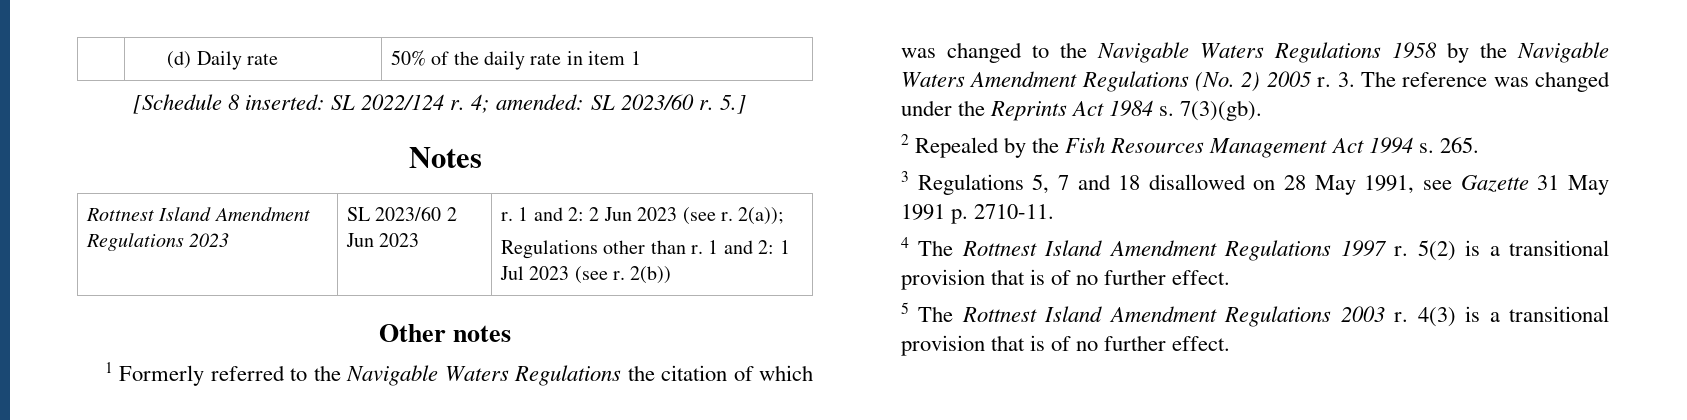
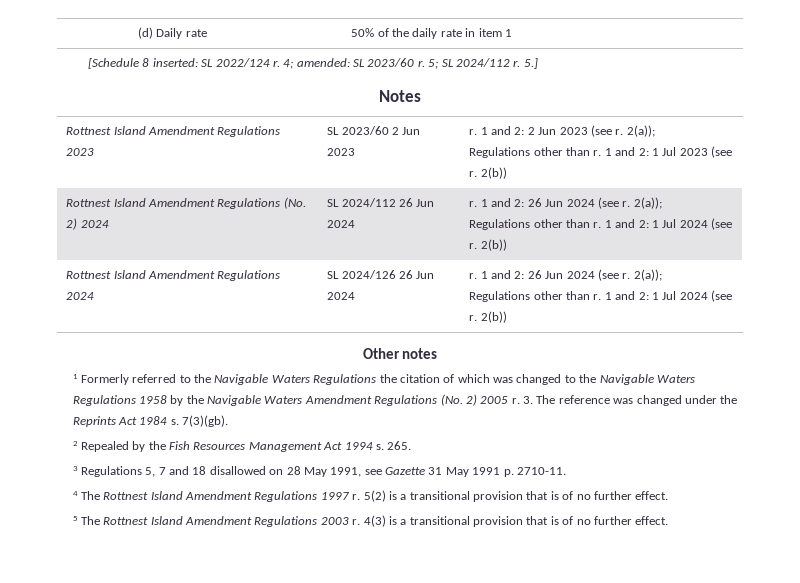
(714, 105) none -> [428,58,521,69] 5; SL 2024/112 r.
(672, 275) none -> [66,197,306,209] [66,218,109,230] [327,198,435,207] [327,220,356,228] [469,197,662,209] [469,218,733,230] [469,239,507,251] [66,270,281,281] [66,292,95,300] [327,270,435,279] [327,292,356,300] [469,269,662,281] [469,290,733,302] [469,311,507,323] // Rottnest Island Amendment Regulations (No. 2) 2024 | SL 2024/112 26 Jun 2024 | r. 1 and 2: 26 Jun 2024 (see r. 2(a)); // Regulations other than r. 1 and 2: 1 Jul 2024 (see r. 2(b)) // Rottnest Island Amendment Regulations 2024 | SL 2024/126 26 Jun 2024 | r. 1 and 2: 26 Jun 2024 (see r. 2(a)); // Regulations other than r. 1 and 2: 1 Jul 2024 (see r. 2(b))

